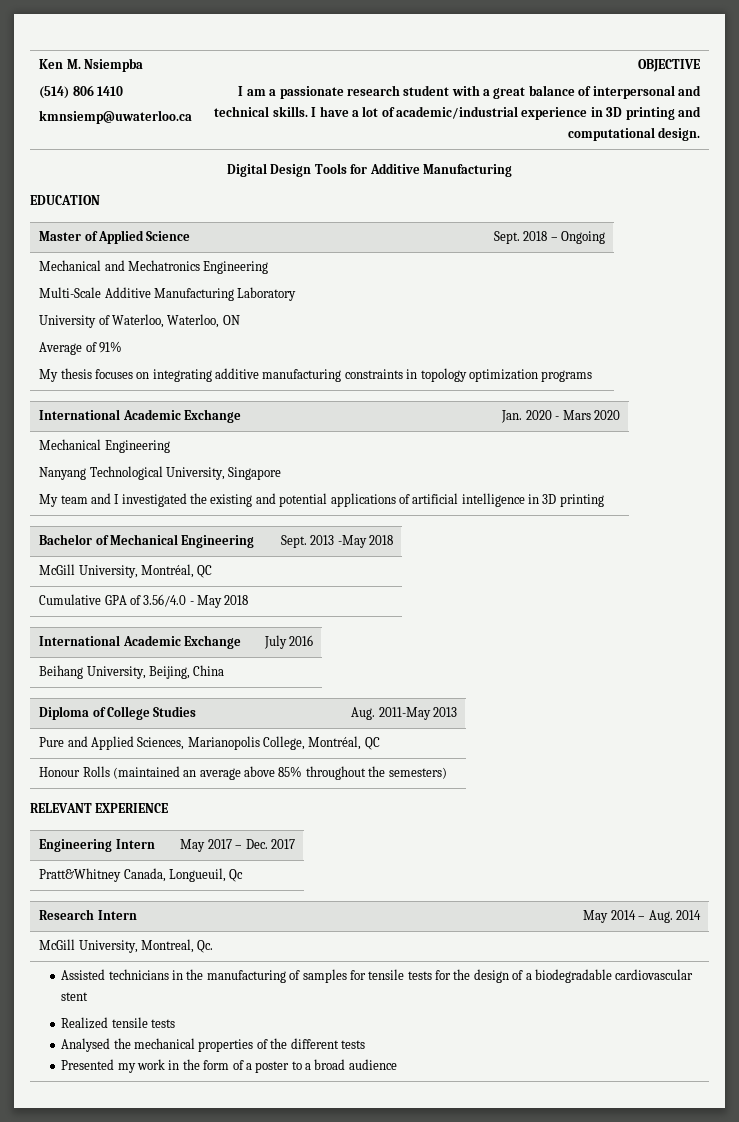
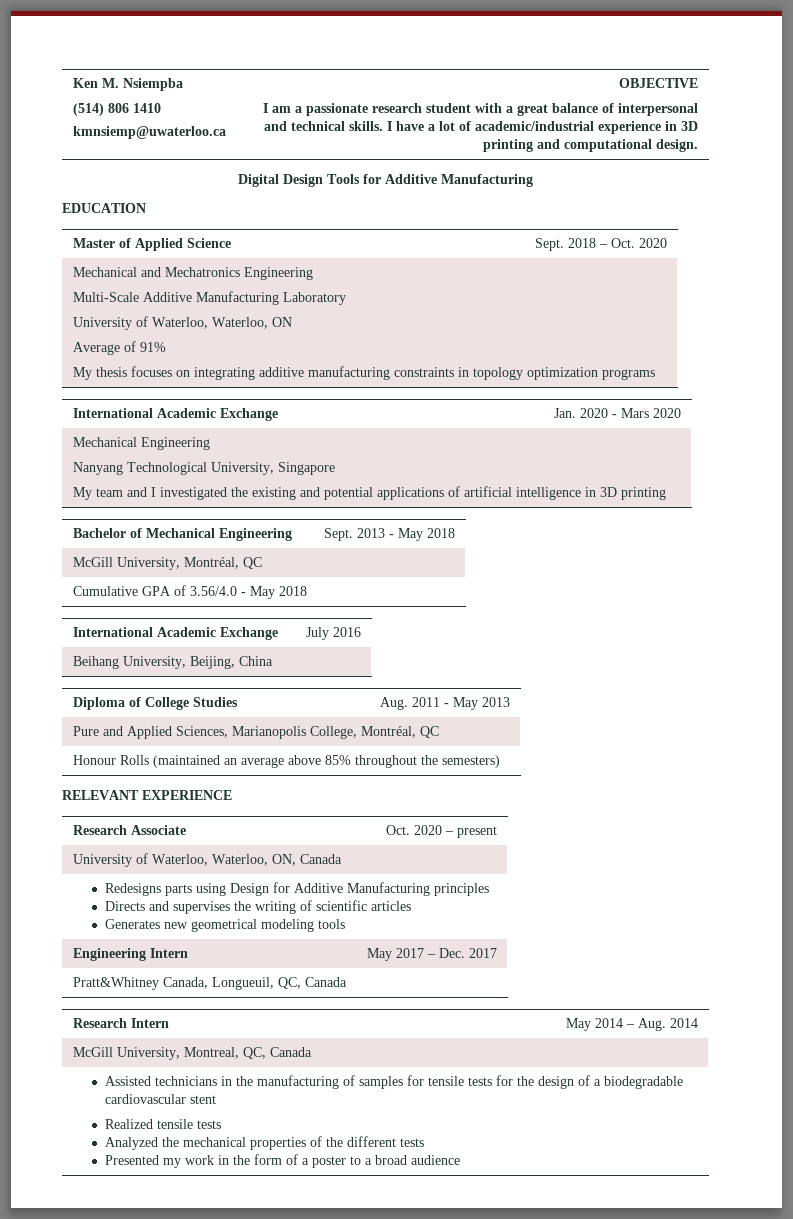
[560,231,605,244] Ongoing -> [610,238,667,248] Oct. 2020
[337,535,367,548] -May -> [388,528,423,541] - May
[378,707,431,720] 2011-May -> [411,697,478,710] 2011 - May
(169, 808) none -> [73,825,187,835] [385,825,497,838] [73,853,343,867] [105,882,490,896] [105,900,412,914] [105,919,346,932] // Research Associate | Oct. 2020 – present // University of Waterloo, Waterloo, ON, Canada // Redesigns parts using Design for Additive Manufacturing principles // Directs and supervises the writing of scientific articles // Generates new geometrical modeling tools
[229,869,244,882] Qc -> [278,977,348,989] QC, Canada
[197,940,214,953] Qc. -> [243,1047,313,1059] QC, Canada
[61,1038,111,1052] Analysed -> [105,1137,159,1150] Analyzed

